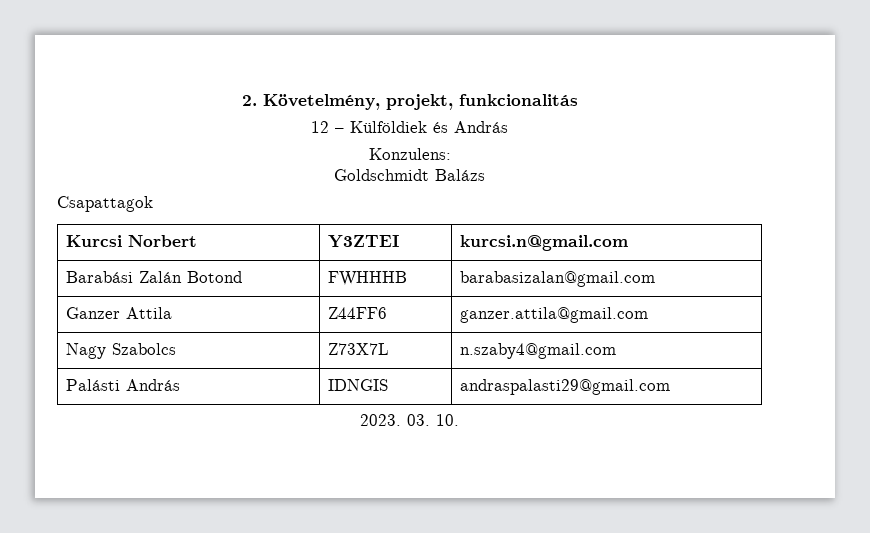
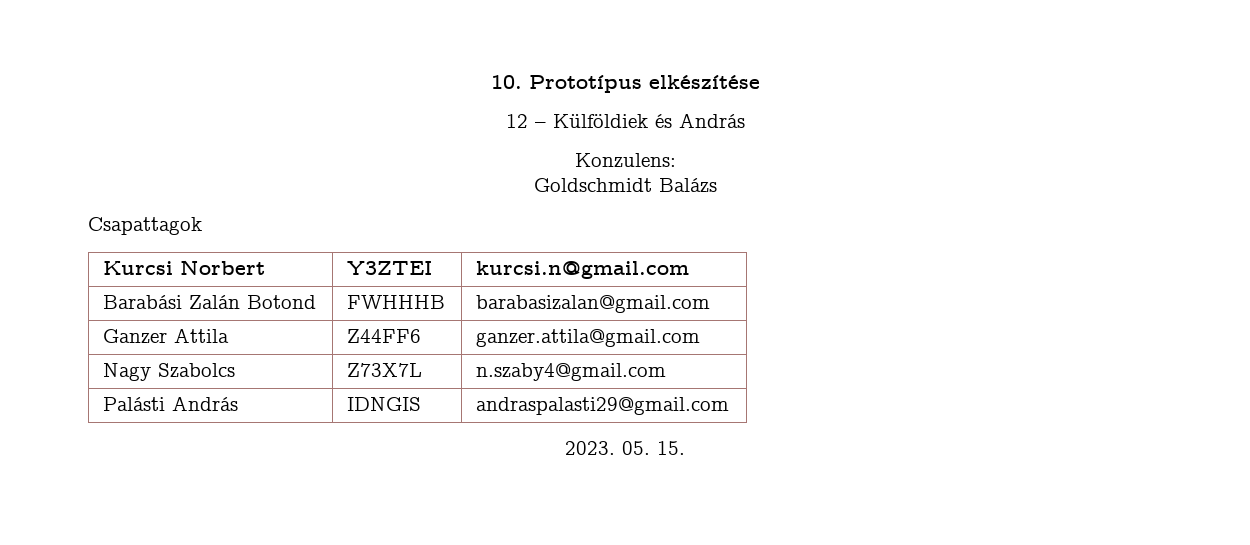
[241,94,578,110] 2. Követelmény, projekt, funkcionalitás -> [490,75,760,93] 10. Prototípus elkészítése
[407,414,459,426] 03. 10. -> [622,441,685,455] 05. 15.

